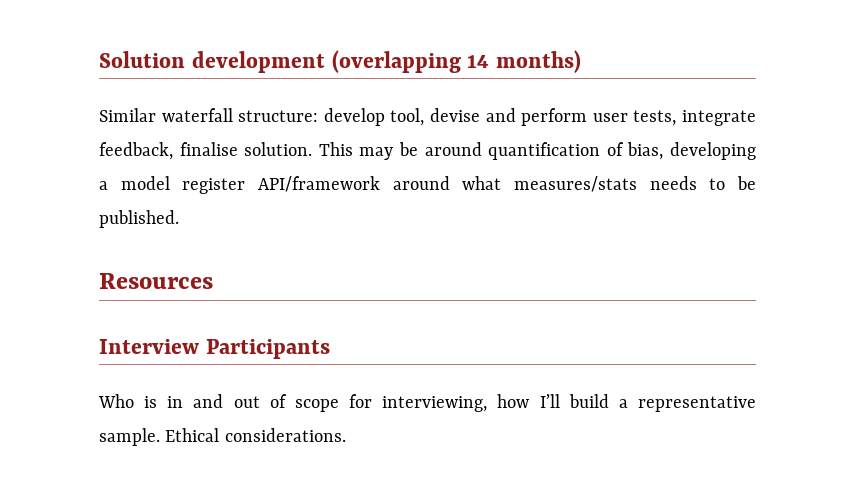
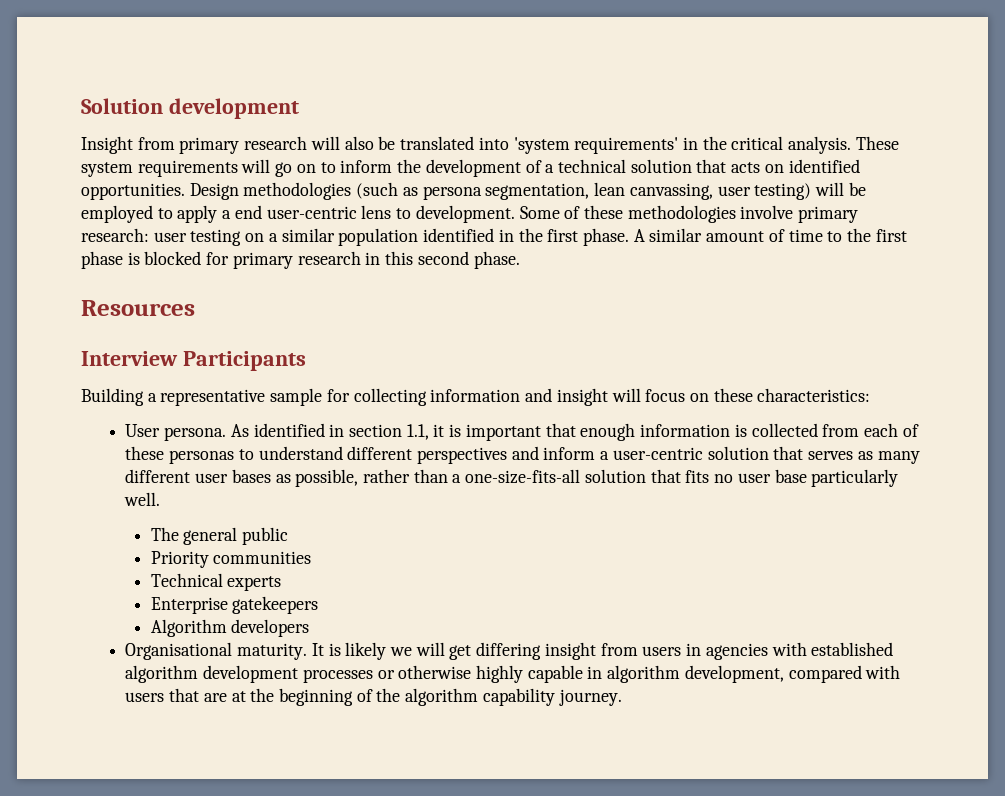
[331,50,581,73] [99,108,757,126] [99,142,757,160] [99,176,756,194] [99,210,179,228] [99,273,213,289] [99,339,330,359] [98,394,756,412] [99,428,346,446] (overlapping 14 months) // Similar waterfall structure: develop tool, devise and perform user tests, integrate feedback, finalise solution. This may be around quantification of bias, developing a model register API/framework around what measures/stats needs to be published. // Resources // Interview Participants // Who is in and out of scope for interviewing, how I’ll build a representative sample. Ethical considerations. -> [81,136,899,154] [81,159,860,177] [81,182,866,200] [81,205,859,223] [81,228,907,246] [81,251,520,269] [81,300,195,316] [81,351,306,371] [81,388,871,406] [125,423,919,441] [125,446,920,464] [125,469,899,487] [124,492,161,506] [150,527,289,545] [150,551,312,568] [150,573,282,591] [150,596,319,614] [150,619,310,637] [125,642,894,660] [125,665,901,683] [125,688,622,706] // Insight from primary research will also be translated into 'system requirements' in the critical analysis. These system requirements will go on to inform the development of a technical solution that acts on identified opportunities. Design methodologies (such as persona segmentation, lean canvassing, user testing) will be employed to apply a end user-centric lens to development. Some of these methodologies involve primary research: user testing on a similar population identified in the first phase. A similar amount of time to the first phase is blocked for primary research in this second phase. // Resources // Interview Participants // Building a representative sample for collecting information and insight will focus on these characteristics: // User persona. As identified in section 1.1, it is important that enough information is collected from each of these personas to understand different perspectives and inform a user-centric solution that serves as many different user bases as possible, rather than a one-size-fits-all solution that fits no user base particularly well. // The general public // Priority communities // Technical experts // Enterprise gatekeepers // Algorithm developers // Organisational maturity. It is likely we will get differing insight from users in agencies with established algorithm development processes or otherwise highly capable in algorithm development, compared with users that are at the beginning of the algorithm capability journey.

